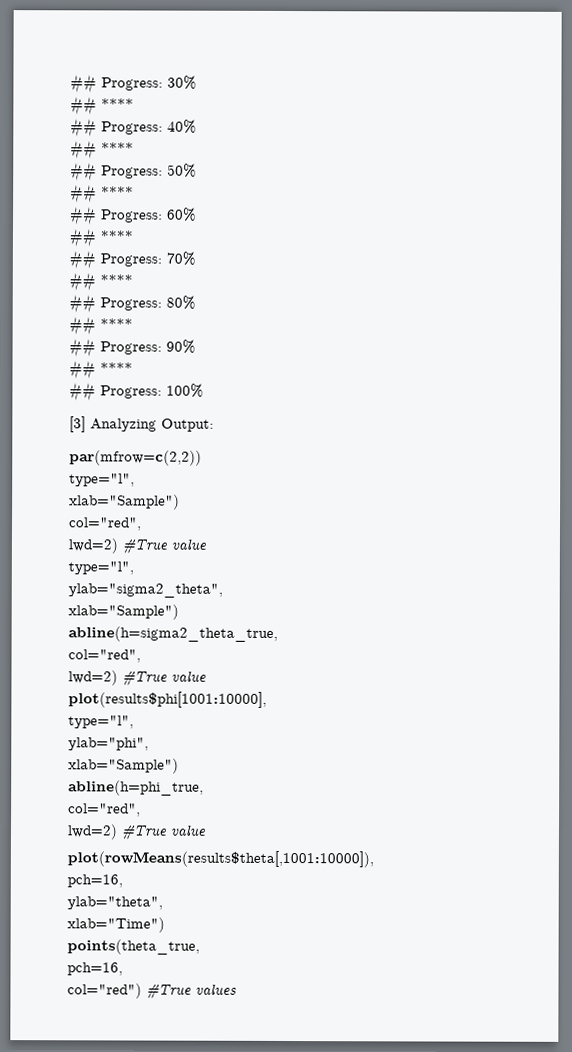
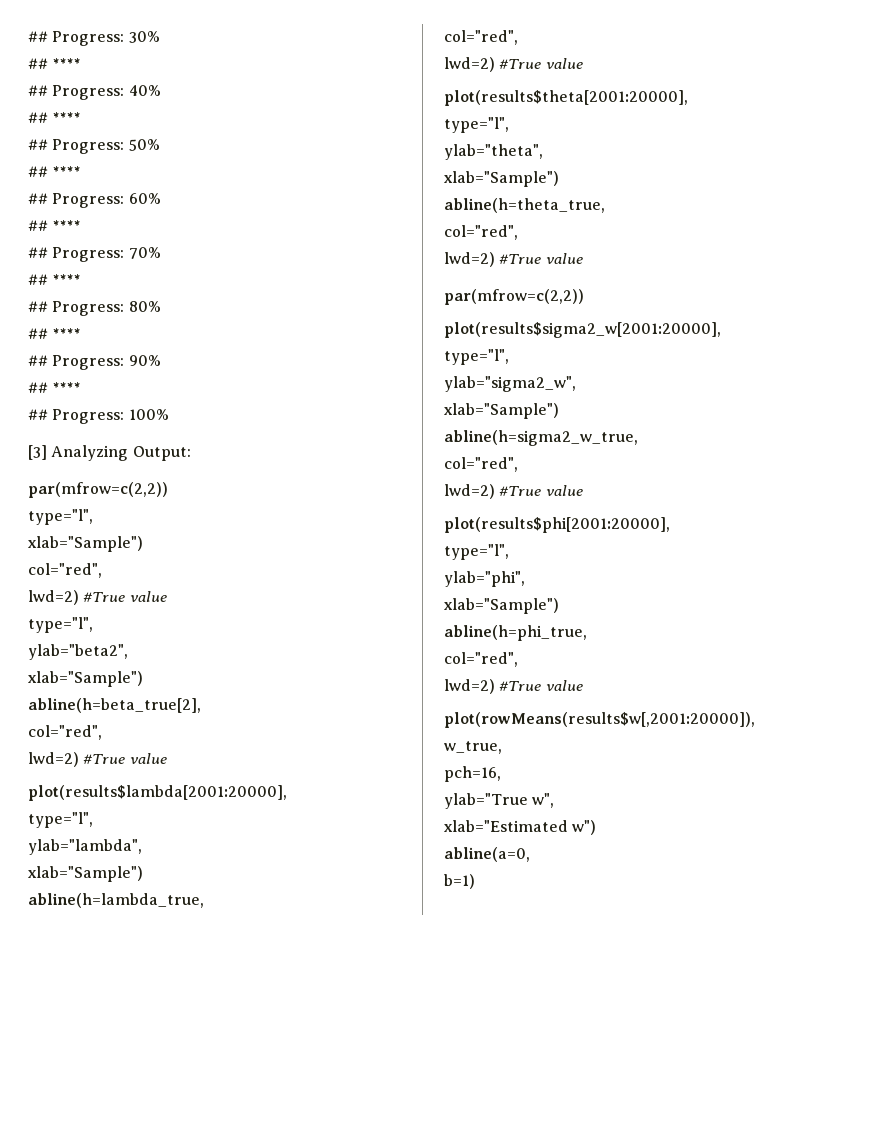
[68,583,223,598] [68,604,179,620] [68,626,278,642] [68,649,141,663] [68,670,207,686] [68,691,267,708] ylab="sigma2_theta", // xlab="Sample") // abline(h=sigma2_theta_true, // col="red", // lwd=2) #True value // plot(results$phi[1001:10000], -> [28,644,128,660] [28,671,143,687] [28,698,201,713] [28,725,102,740] [28,752,167,767] [28,785,287,801] [28,812,93,828] [28,839,142,855] [28,866,143,882] [28,893,204,908] [444,30,518,45] [444,57,583,72] [444,90,688,106] [444,117,509,133] [444,144,543,160] [444,171,559,187] [444,198,605,213] [444,225,518,240] [444,252,583,267] [444,289,584,305] [444,322,721,338] [444,349,509,365] [444,376,576,392] [444,403,559,419] [444,430,638,446] [444,457,518,472] [444,484,583,499] [444,517,670,533] ylab="beta2", // xlab="Sample") // abline(h=beta_true[2], // col="red", // lwd=2) #True value // plot(results$lambda[2001:20000], // type="l", // ylab="lambda", // xlab="Sample") // abline(h=lambda_true, // col="red", // lwd=2) #True value // plot(results$theta[2001:20000], // type="l", // ylab="theta", // xlab="Sample") // abline(h=theta_true, // col="red", // lwd=2) #True value // par(mfrow=c(2,2)) // plot(results$sigma2_w[2001:20000], // type="l", // ylab="sigma2_w", // xlab="Sample") // abline(h=sigma2_w_true, // col="red", // lwd=2) #True value // plot(results$phi[2001:20000],
[67,850,374,868] [67,874,123,888] [67,896,163,910] [67,917,165,933] [67,939,200,955] [67,962,123,976] [67,983,237,999] plot(rowMeans(results$theta[,1001:10000]), // pch=16, // ylab="theta", // xlab="Time") // points(theta_true, // pch=16, // col="red") #True values -> [444,712,755,728] [444,741,502,754] [444,766,501,782] [444,793,555,809] [444,820,597,835] [444,847,530,862] [444,874,475,889] plot(rowMeans(results$w[,2001:20000]), w_true, // pch=16, // ylab="True w", // xlab="Estimated w") // abline(a=0, // b=1)

